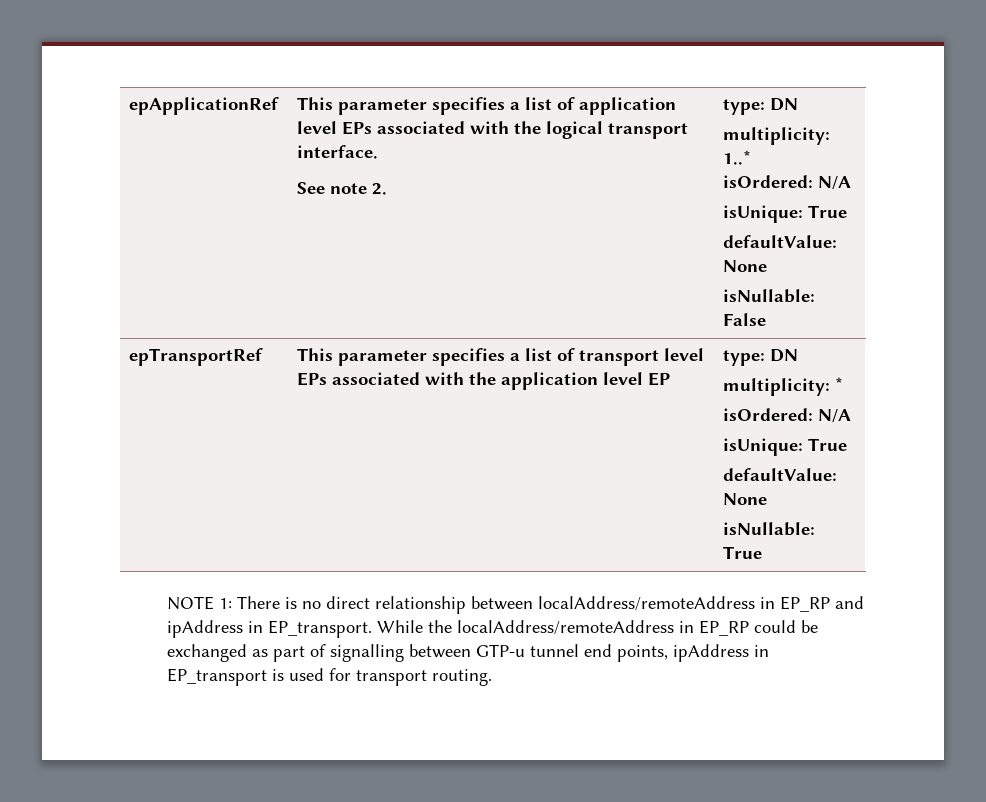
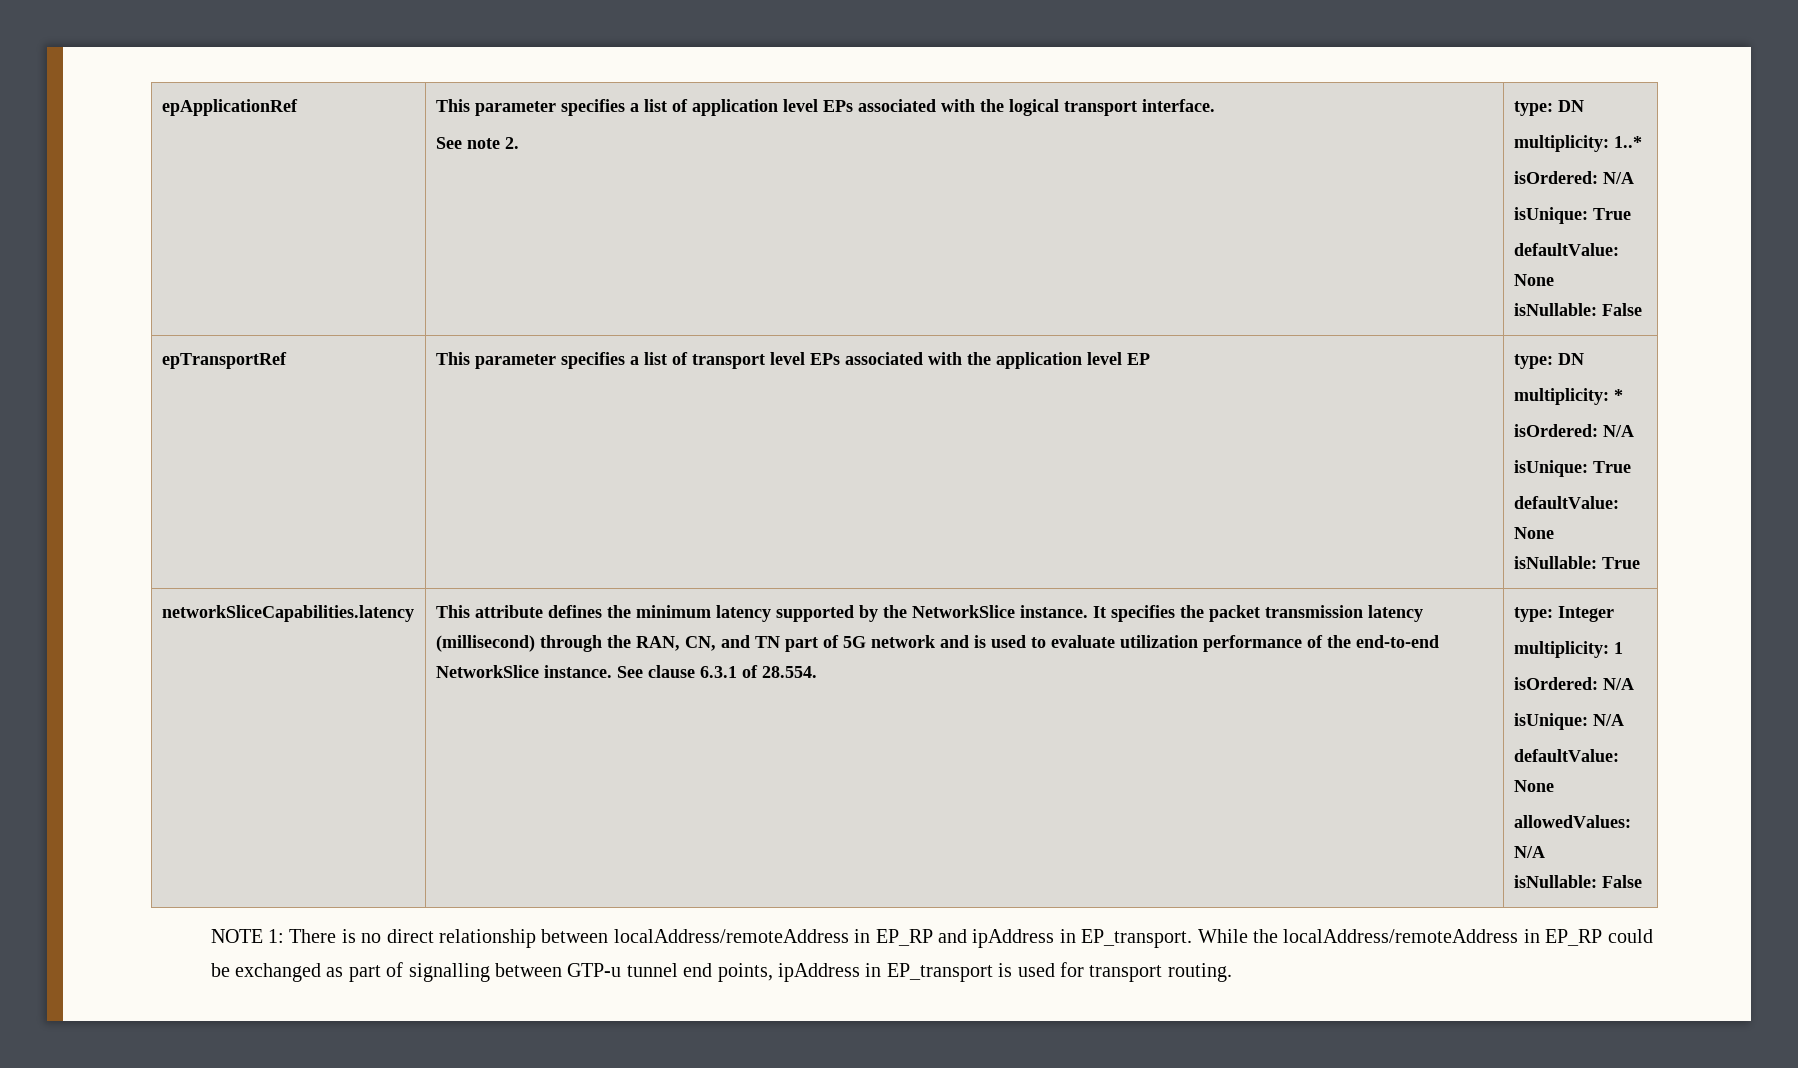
(763, 552) none -> [161,605,414,622] [435,605,1423,622] [435,635,1439,652] [435,665,817,678] [1513,606,1614,622] [1513,641,1623,658] [1513,677,1634,690] [1513,713,1624,730] [1513,749,1619,762] [1513,780,1554,792] [1513,815,1631,828] [1513,846,1545,858] [1513,875,1642,888] // networkSliceCapabilities.latency | This attribute defines the minimum latency supported by the NetworkSlice instance. It specifies the packet transmission latency (millisecond) through the RAN, CN, and TN part of 5G network and is used to evaluate utilization performance of the end-to-end NetworkSlice instance. See clause 6.3.1 of 28.554. | type: Integer // multiplicity: 1 // isOrdered: N/A // isUnique: N/A // defaultValue: None // allowedValues: N/A // isNullable: False

